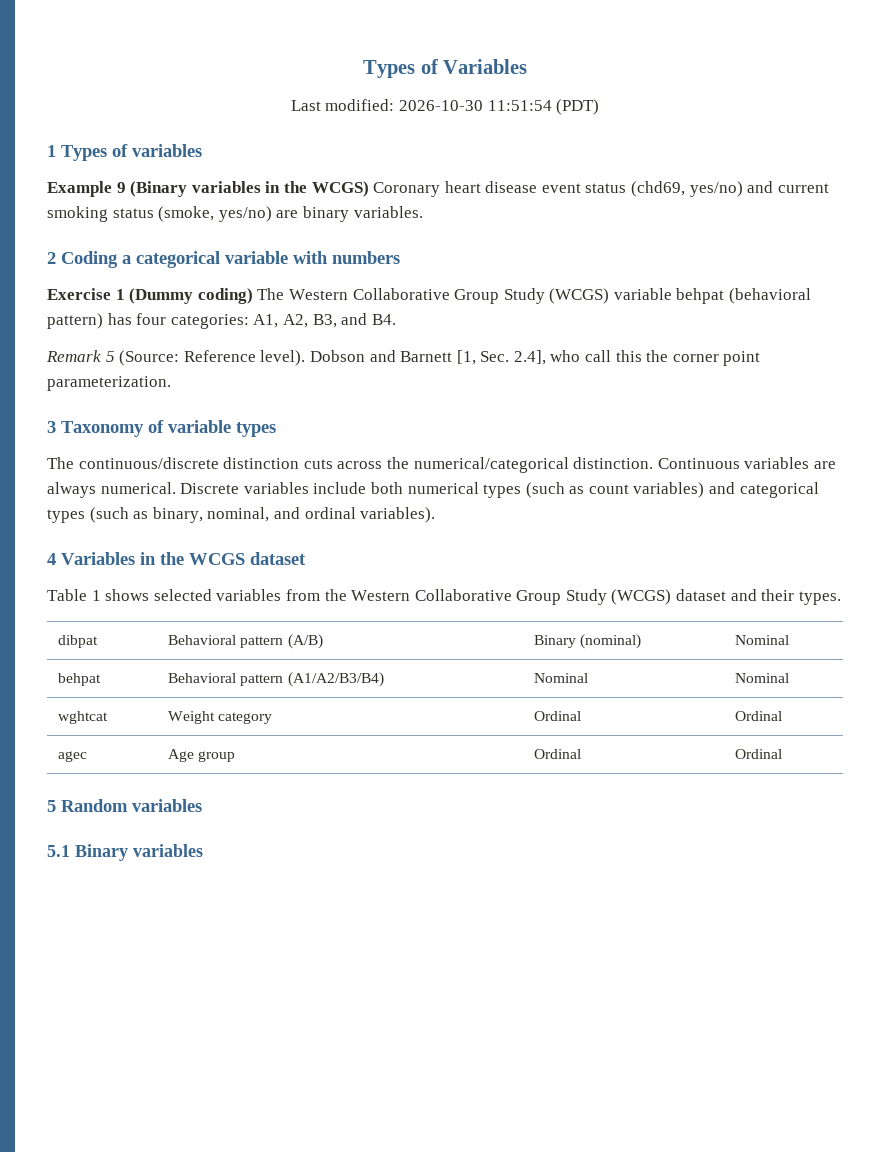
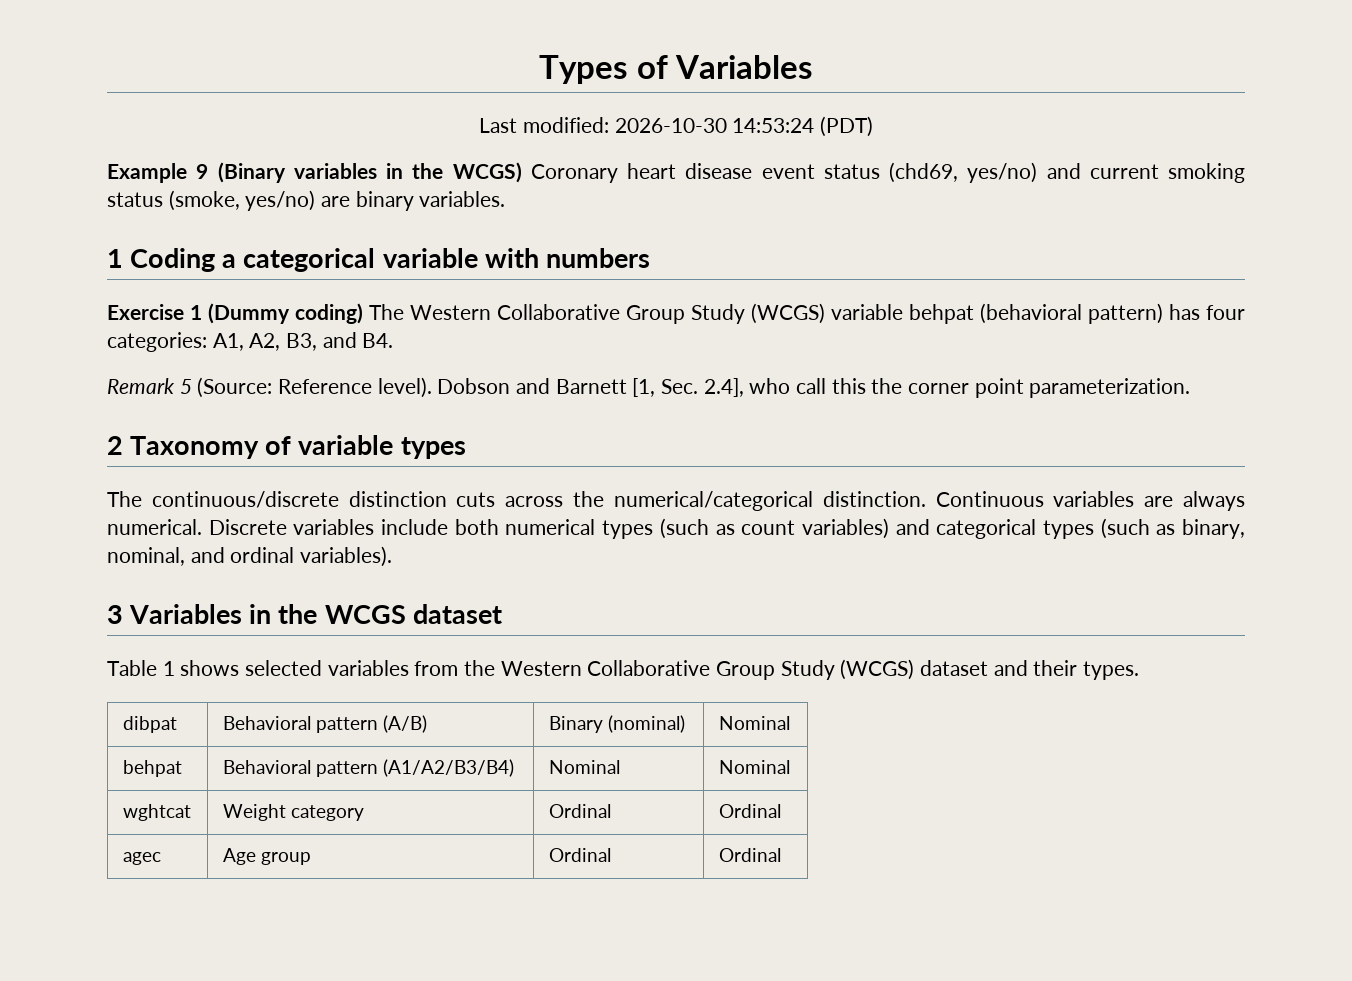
[487,100,552,111] 11:51:54 -> [732,118,815,133] 14:53:24
[47,144,202,161] // 1 Types of variables -> (873, 126) none
[47,252,56,264] 2 -> [107,249,123,268] 1
[47,421,56,433] 3 -> [107,436,123,455] 2
[47,553,56,565] 4 -> [107,605,123,624] 3
[47,799,202,812] [47,844,203,861] // 5 Random variables // 5.1 Binary variables -> (781, 855) none

